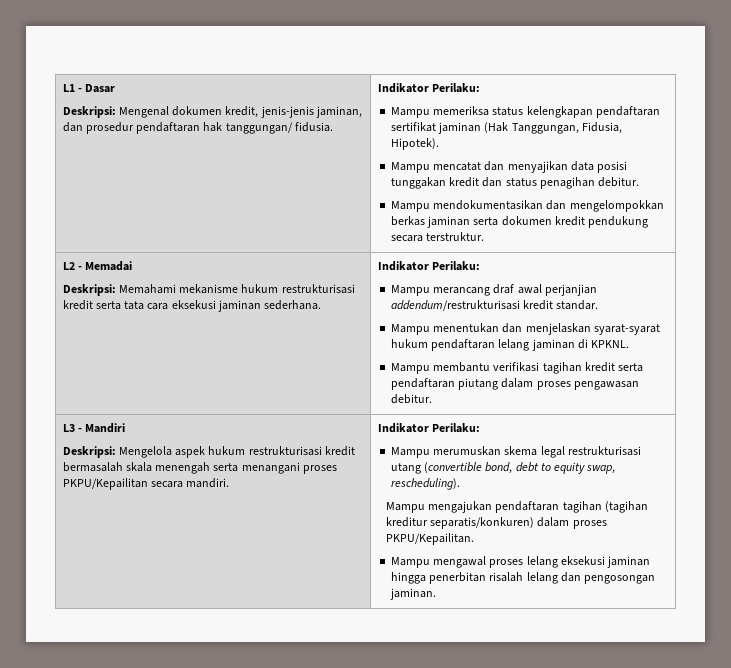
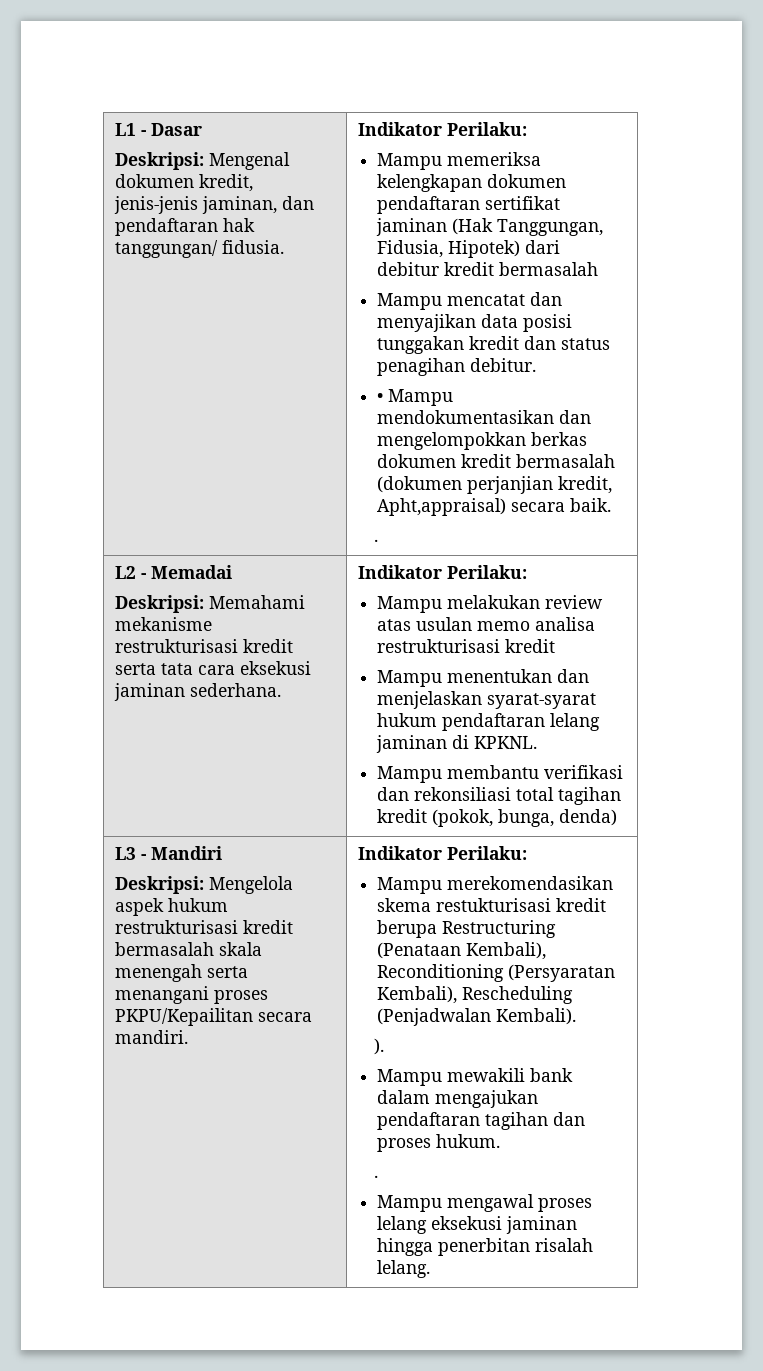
[85,122,134,134] prosedur -> (314, 203) none
[492,106,593,118] status kelengkapan -> [377,174,567,192] kelengkapan dokumen
[390,138,439,150] Hipotek). -> [448,240,561,258] [377,262,599,276] Hipotek) dari debitur kredit bermasalah
(640, 182) none -> [377,393,384,402] •
[427,216,649,228] [390,232,485,242] jaminan serta dokumen kredit pendukung secara terstruktur. -> [377,454,616,468] [377,476,613,494] [377,498,612,516] [374,539,379,542] dokumen kredit bermasalah (dokumen perjanjian kredit, Apht,appraisal) secara baik. // .
[241,284,279,293] hukum -> (212, 624) none
[433,284,597,296] [390,300,599,311] merancang draf awal perjanjian addendum/restrukturisasi kredit standar. -> [447,595,604,609] [377,617,596,631] [377,639,556,653] melakukan review atas usulan memo analisa restrukturisasi kredit
[542,362,644,374] [390,378,639,390] [390,394,432,404] tagihan kredit serta pendaftaran piutang dalam proses pengawasan debitur. -> [377,787,622,805] [377,809,618,827] dan rekonsiliasi total tagihan kredit (pokok, bunga, denda)
[433,446,641,458] [390,462,616,474] [390,478,460,490] [385,501,648,513] [385,517,607,529] [385,533,474,545] merumuskan skema legal restrukturisasi utang (convertible bond, debt to equity swap, rescheduling). // Mampu mengajukan pendaftaran tagihan (tagihan kreditur separatis/konkuren) dalam proses PKPU/Kepailitan. -> [447,876,614,890] [377,898,607,912] [377,920,557,938] [377,942,547,960] [377,964,616,982] [377,986,574,1004] [377,1008,577,1026] [374,1038,385,1055] [377,1068,574,1086] [377,1090,539,1108] [377,1112,586,1130] [377,1134,501,1152] [374,1175,379,1178] merekomendasikan skema restukturisasi kredit berupa Restructuring (Penataan Kembali), Reconditioning (Persyaratan Kembali), Rescheduling (Penjadwalan Kembali). // ). // Mampu mewakili bank dalam mengajukan pendaftaran tagihan dan proses hukum. // .
[526,572,656,584] [389,588,436,600] lelang dan pengosongan jaminan. -> [377,1260,431,1278] lelang.

